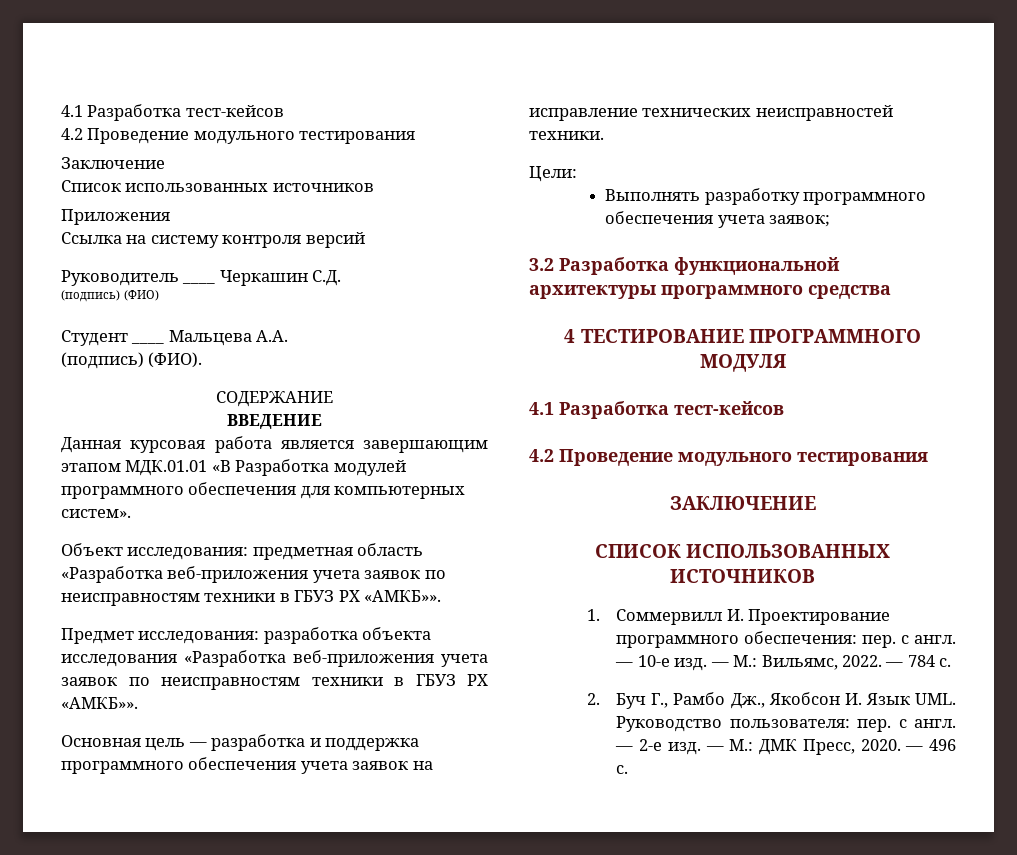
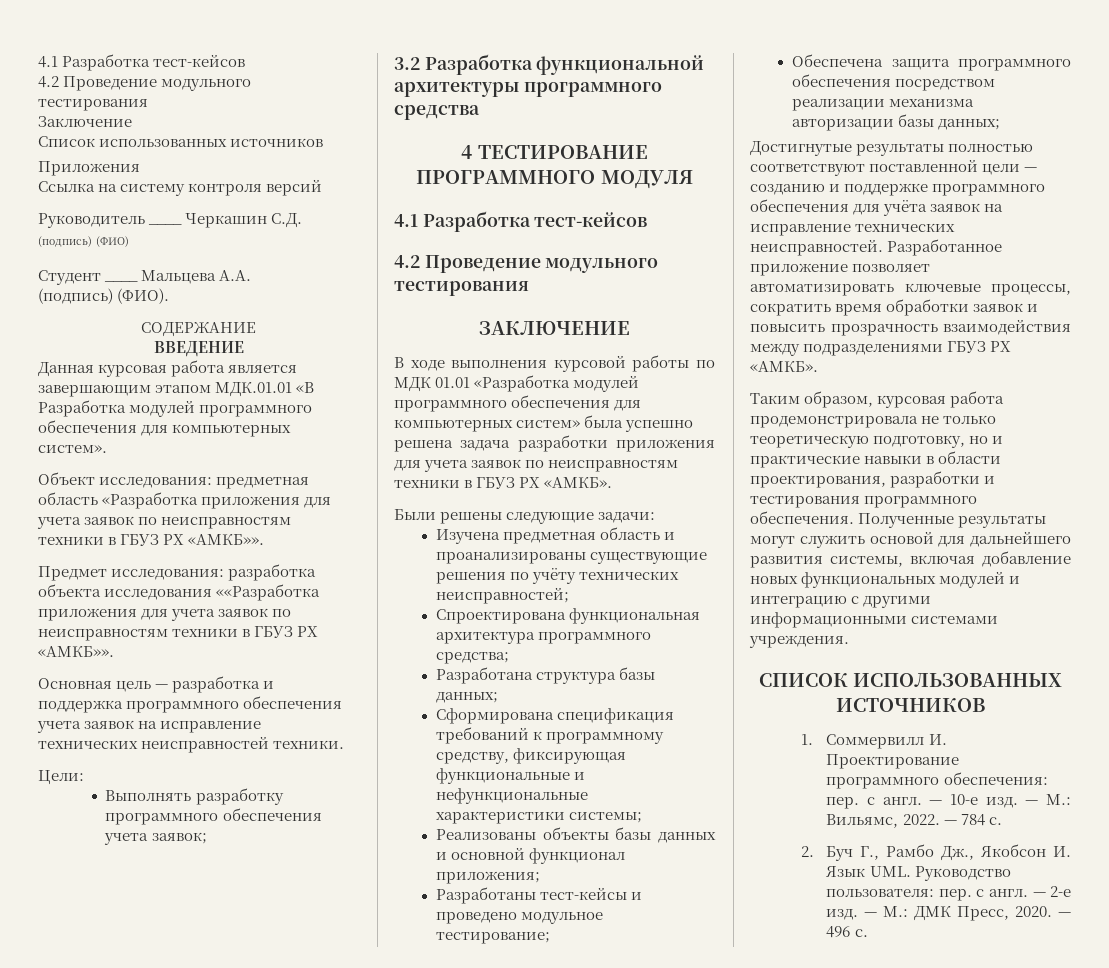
[167,566,309,583] веб-приложения -> [201,496,332,509] приложения для
[184,650,434,667] «Разработка веб-приложения -> [216,584,321,601] [38,608,169,621] ««Разработка приложения для
(816, 503) none -> [394,355,715,372] [394,375,640,392] [394,395,642,412] [394,415,694,432] [394,435,715,452] [394,459,679,472] [394,477,613,489] [394,509,656,524] [435,527,676,544] [435,552,708,564] [435,568,680,584] [435,587,569,604] [435,608,701,624] [435,631,652,644] [435,652,509,664] [435,667,656,684] [435,692,498,703] [435,708,675,724] [435,727,665,744] [435,748,627,764] [435,768,586,784] [435,788,588,804] [435,811,643,824] [435,827,716,843] [435,847,626,864] [435,871,540,884] [435,887,643,904] [435,912,604,924] [435,932,550,944] [791,54,1071,71] [791,74,996,91] [791,99,975,111] [791,114,1001,131] [750,141,1034,156] [750,159,1038,176] [750,183,1046,196] [750,199,1004,216] [750,223,956,236] [750,239,1003,256] [750,263,931,276] [750,283,1071,296] [750,299,1039,316] [750,319,1071,336] [750,341,1012,356] [750,361,818,372] [750,391,1005,408] [750,415,997,428] [750,435,1004,448] [750,451,1002,468] [750,471,996,488] [750,496,978,508] [750,511,1047,528] [750,531,1071,548] [750,551,1071,568] [750,571,1021,588] [750,596,932,608] [750,612,999,628] [749,635,849,648] // В ходе выполнения курсовой работы по МДК 01.01 «Разработка модулей программного обеспечения для компьютерных систем» была успешно решена задача разработки приложения для учета заявок по неисправностям техники в ГБУЗ РХ «АМКБ». // Были решены следующие задачи: // Изучена предметная область и проанализированы существующие решения по учёту технических неисправностей; // Спроектирована функциональная архитектура программного средства; // Разработана структура базы данных; // Сформирована спецификация требований к программному средству, фиксирующая функциональные и нефункциональные характеристики системы; // Реализованы объекты базы данных и основной функционал приложения; // Разработаны тест-кейсы и проведено модульное тестирование; // Обеспечена защита программного обеспечения посредством реализации механизма авторизации базы данных; // Достигнутые результаты полностью соответствуют поставленной цели — созданию и поддержке программного обеспечения для учёта заявок на исправление технических неисправностей. Разработанное приложение позволяет автоматизировать ключевые процессы, сократить время обработки заявок и повысить прозрачность взаимодействия между подразделениями ГБУЗ РХ «АМКБ». // Таким образом, курсовая работа продемонстрировала не только теоретическую подготовку, но и практические навыки в области проектирования, разработки и тестирования программного обеспечения. Полученные результаты могут служить основой для дальнейшего развития системы, включая добавление новых функциональных модулей и интеграцию с другими информационными системами учреждения.

